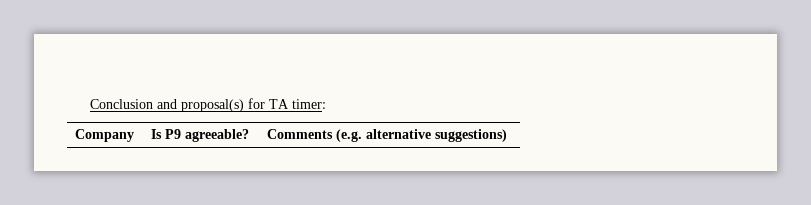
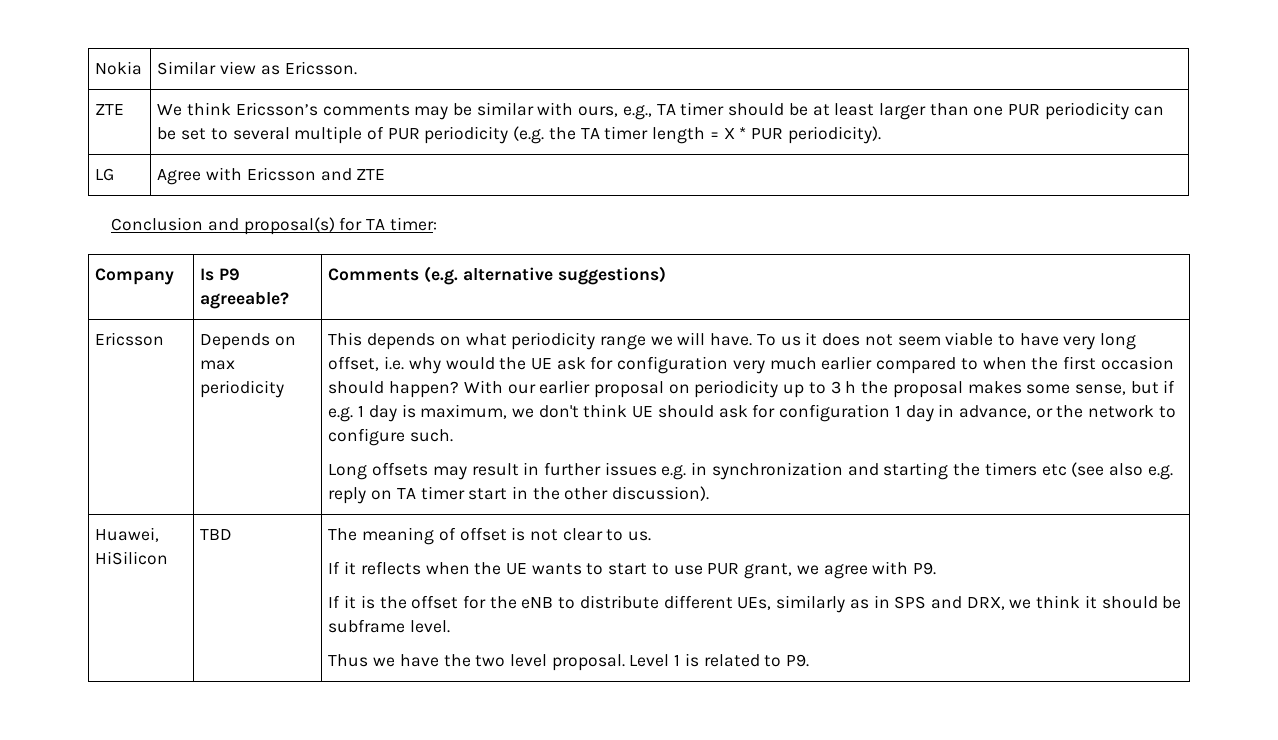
(90, 104) none -> [95,61,143,75] [157,61,357,75] [95,104,125,115] [157,102,1164,120] [157,126,881,144] [95,168,115,181] [157,167,386,185] Nokia | Similar view as Ericsson. // ZTE | We think Ericsson’s comments may be similar with ours, e.g., TA timer should be at least larger than one PUR periodicity can be set to several multiple of PUR periodicity (e.g. the TA timer length = X * PUR periodicity). // LG | Agree with Ericsson and ZTE //
(508, 135) none -> [95,332,165,346] [200,333,297,350] [200,360,236,370] [200,380,285,398] [328,332,1137,350] [328,356,1174,374] [328,380,1176,398] [328,404,1176,422] [328,428,454,446] [328,462,1173,480] [328,486,710,504] [95,527,160,542] [95,551,169,565] [200,529,233,540] [328,527,652,545] [328,561,936,579] [328,595,1182,613] [328,619,451,633] [328,653,810,671] // Ericsson | Depends on max periodicity | This depends on what periodicity range we will have. To us it does not seem viable to have very long offset, i.e. why would the UE ask for configuration very much earlier compared to when the first occasion should happen? With our earlier proposal on periodicity up to 3 h the proposal makes some sense, but if e.g. 1 day is maximum, we don't think UE should ask for configuration 1 day in advance, or the network to configure such. // Long offsets may result in further issues e.g. in synchronization and starting the timers etc (see also e.g. reply on TA timer start in the other discussion). // Huawei, HiSilicon | TBD | The meaning of offset is not clear to us. // If it reflects when the UE wants to start to use PUR grant, we agree with P9. // If it is the offset for the eNB to distribute different UEs, similarly as in SPS and DRX, we think it should be subframe level. // Thus we have the two level proposal. Level 1 is related to P9.

